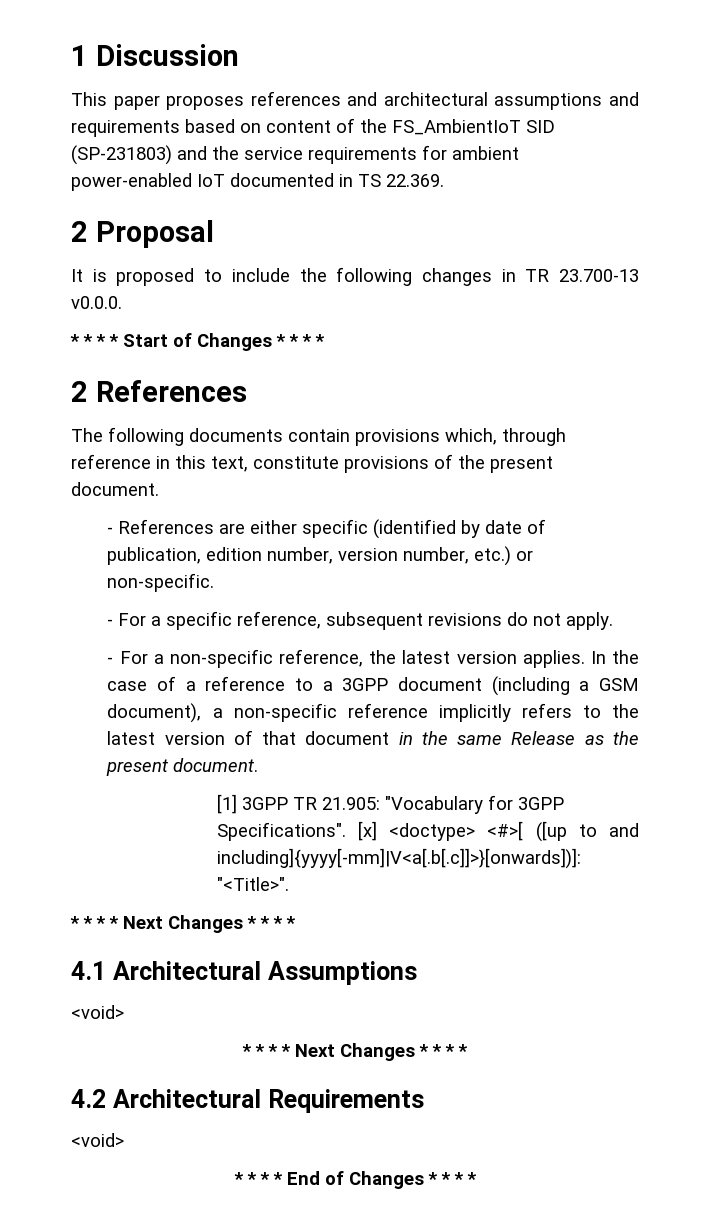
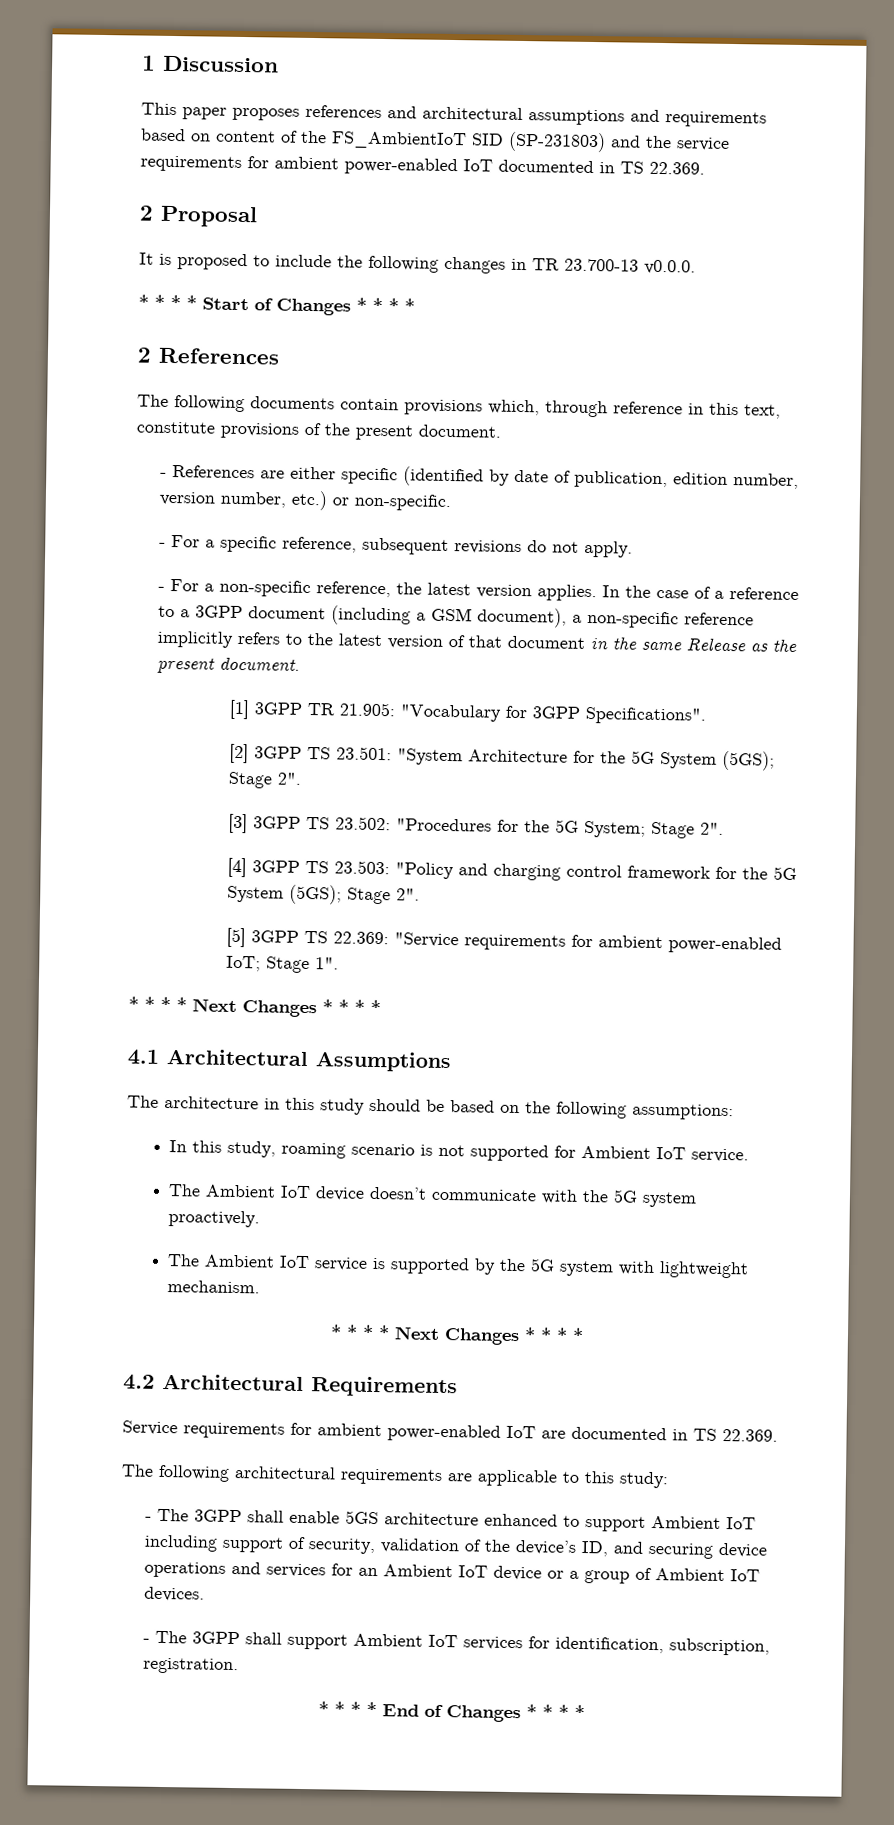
[357,821,639,842] [216,848,581,869] [216,877,289,891] [x] <doctype> <#>[ ([up to and including]{yyyy[-mm]|V<a[.b[.c]]>}[onwards])]: "<Title>". -> [228,743,775,771] [227,771,301,789] [227,813,724,839] [226,857,797,881] [226,884,420,905] [225,927,782,954] [225,955,339,974] // [2] 3GPP TS 23.501: "System Architecture for the 5G System (5GS); Stage 2". // [3] 3GPP TS 23.502: "Procedures for the 5G System; Stage 2". // [4] 3GPP TS 23.503: "Policy and charging control framework for the 5G System (5GS); Stage 2". // [5] 3GPP TS 22.369: "Service requirements for ambient power-enabled IoT; Stage 1".
[71,1005,124,1019] <void> -> [127,1095,734,1121] [169,1140,750,1163] [168,1184,698,1208] [168,1210,261,1228] [167,1254,750,1279] [167,1280,261,1294] The architecture in this study should be based on the following assumptions: // In this study, roaming scenario is not supported for Ambient IoT service. // The Ambient IoT device doesn’t communicate with the 5G system proactively. // The Ambient IoT service is supported by the 5G system with lightweight mechanism.
[71,1133,124,1147] <void> -> [122,1420,778,1442] [121,1464,669,1489] [145,1508,757,1532] [144,1534,769,1559] [144,1561,761,1584] [144,1586,206,1602] [143,1630,771,1656] [143,1657,240,1675] Service requirements for ambient power-enabled IoT are documented in TS 22.369. // The following architectural requirements are applicable to this study: // - The 3GPP shall enable 5GS architecture enhanced to support Ambient IoT including support of security, validation of the device’s ID, and securing device operations and services for an Ambient IoT device or a group of Ambient IoT devices. // - The 3GPP shall support Ambient IoT services for identification, subscription, registration.

